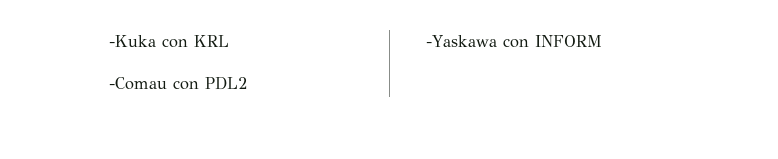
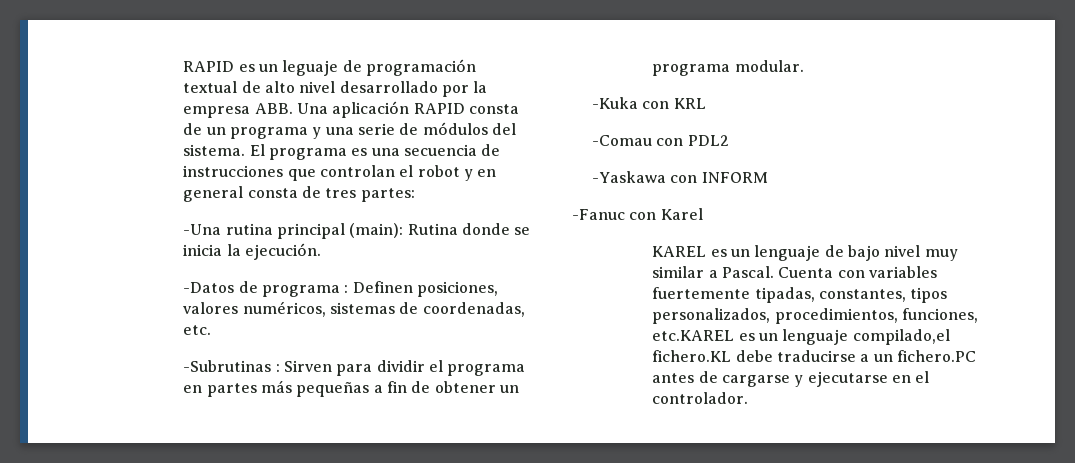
(109, 41) none -> [183,59,476,76] [183,81,488,97] [183,101,519,118] [183,122,516,139] [183,144,501,160] [183,165,497,181] [183,186,415,202] [183,223,531,239] [183,243,322,260] [183,281,498,297] [183,301,525,317] [183,325,212,335] [183,360,526,376] [183,380,519,397] [652,60,804,76] RAPID es un leguaje de programación textual de alto nivel desarrollado por la empresa ABB. Una aplicación RAPID consta de un programa y una serie de módulos del sistema. El programa es una secuencia de instrucciones que controlan el robot y en general consta de tres partes: // -Una rutina principal (main): Rutina donde se inicia la ejecución. // -Datos de programa : Definen posiciones, valores numéricos, sistemas de coordenadas, etc. // -Subrutinas : Sirven para dividir el programa en partes más pequeñas a fin de obtener un programa modular. //
(603, 41) none -> [572,208,703,220] [652,245,958,261] [652,266,937,278] [652,287,948,303] [652,308,979,324] [652,329,950,345] [652,350,976,362] [652,371,930,387] [652,392,749,404] // -Fanuc con Karel // KAREL es un lenguaje de bajo nivel muy similar a Pascal. Cuenta con variables fuertemente tipadas, constantes, tipos personalizados, procedimientos, funciones, etc.KAREL es un lenguaje compilado,el fichero.KL debe traducirse a un fichero.PC antes de cargarse y ejecutarse en el controlador.

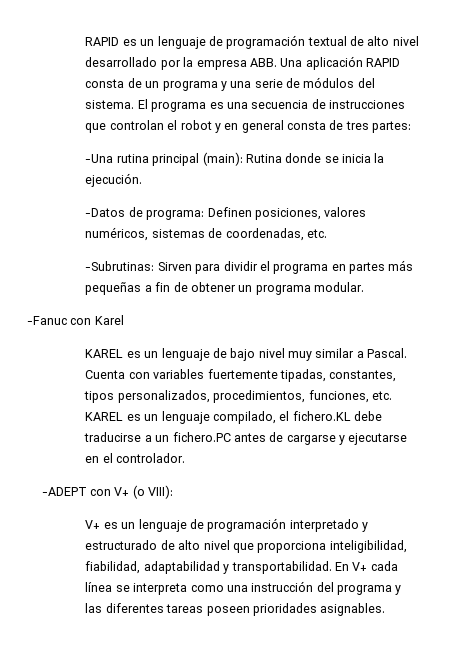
[282,60,339,76] leguaje -> [157,36,206,49] lenguaje
[262,285,349,297] programa : -> [146,210,205,220] programa:
[183,360,280,372] -Subrutinas : -> [85,261,155,271] -Subrutinas:
[592,97,706,109] [592,135,729,146] [592,171,768,183] // -Kuka con KRL // -Comau con PDL2 // -Yaskawa con INFORM -> (365, 287) none
[652,329,950,345] etc.KAREL es un lenguaje compilado,el -> [371,391,392,400] [85,411,290,424] etc. KAREL es un lenguaje compilado, el
(749, 398) none -> [41,485,174,499] [85,518,369,532] [85,540,407,553] [85,561,398,574] [85,581,402,595] [85,603,386,616] // -ADEPT con V+ (o VIII): // V+ es un lenguaje de programación interpretado y estructurado de alto nivel que proporciona inteligibilidad, fiabilidad, adaptabilidad y transportabilidad. En V+ cada línea se interpreta como una instrucción del programa y las diferentes tareas poseen prioridades asignables.

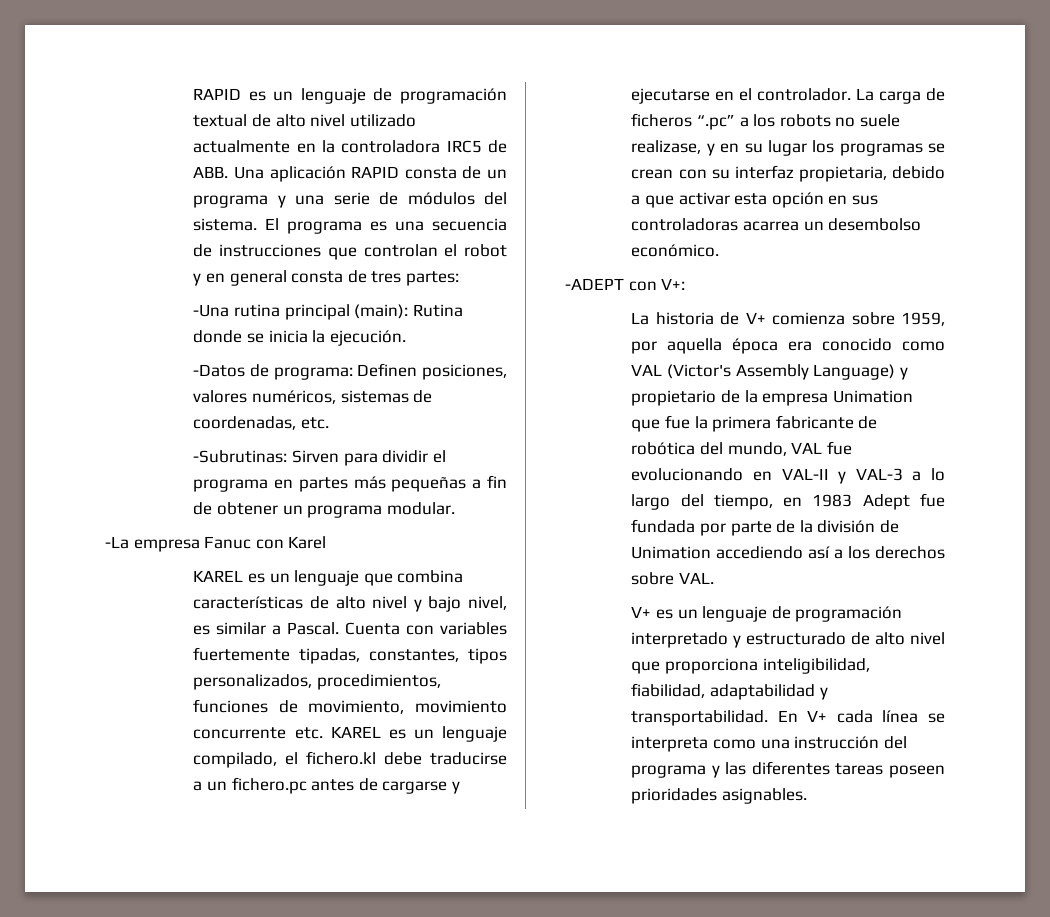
[85,57,247,70] desarrollado por la empresa -> [349,114,416,127] [193,140,507,153] utilizado actualmente en la controladora IRC5 de
[27,316,67,325] -Fanuc -> [105,536,252,552] -La empresa Fanuc
[212,348,313,361] de bajo nivel muy -> [363,570,464,586] [193,596,507,612] [193,625,211,635] que combina características de alto nivel y bajo nivel, es
[308,390,369,403] funciones, -> [193,699,507,714] [193,727,287,739] funciones de movimiento, movimiento concurrente
[292,411,351,421] fichero.KL -> [306,751,377,765] fichero.kl
[172,432,231,442] fichero.PC -> [231,777,307,794] fichero.pc
[41,485,174,499] // -ADEPT con V+ (o VIII): -> [856,88,945,104] [631,113,900,130] [631,140,945,156] [631,165,945,182] [631,192,878,208] [631,218,922,231] [631,244,720,257] [565,278,686,291] [631,312,945,326] [631,338,945,354] [631,364,908,380] [631,390,913,406] [631,415,878,432] [631,441,852,456] [631,468,945,484] [631,493,945,510] [631,519,899,536] [631,546,945,559] [631,572,715,585] La carga de ficheros “.pc” a los robots no suele realizase, y en su lugar los programas se crean con su interfaz propietaria, debido a que activar esta opción en sus controladoras acarrea un desembolso económico. // -ADEPT con V+: // La historia de V+ comienza sobre 1959, por aquella época era conocido como VAL (Victor's Assembly Language) y propietario de la empresa Unimation que fue la primera fabricante de robótica del mundo, VAL fue evolucionando en VAL-II y VAL-3 a lo largo del tiempo, en 1983 Adept fue fundada por parte de la división de Unimation accediendo así a los derechos sobre VAL.

